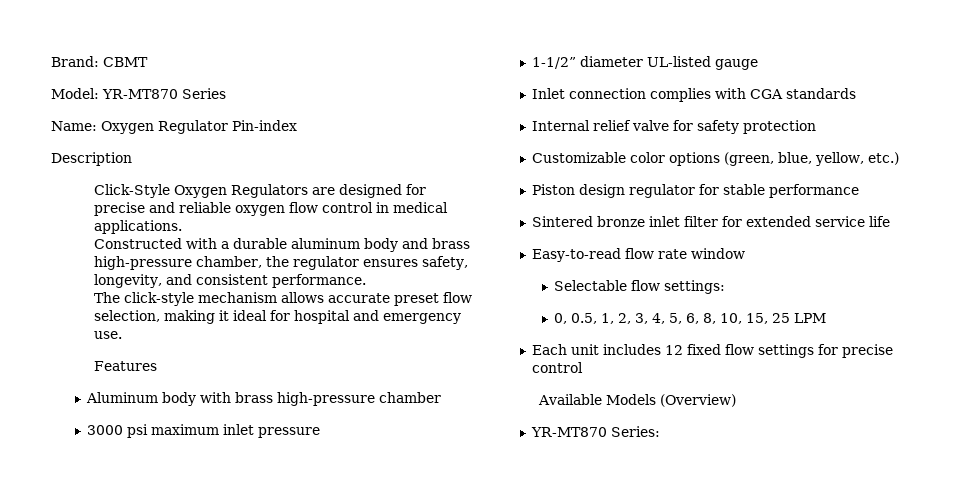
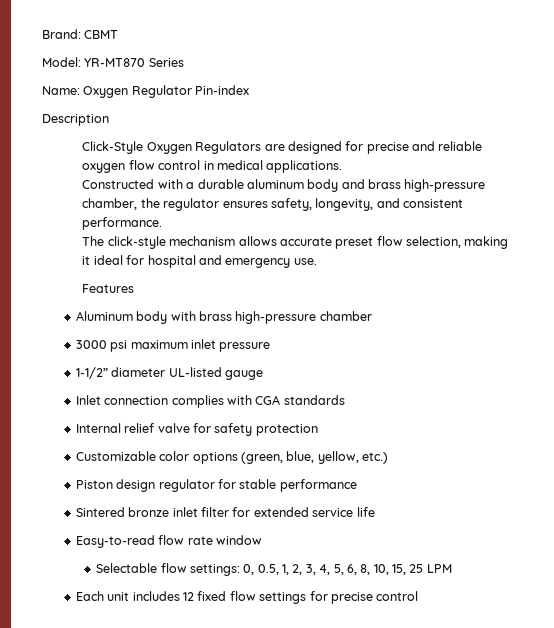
(725, 287) // -> (240, 570) none
[537,394,736,407] [531,426,661,437] // Available Models (Overview) // YR-MT870 Series: -> (419, 596) none

